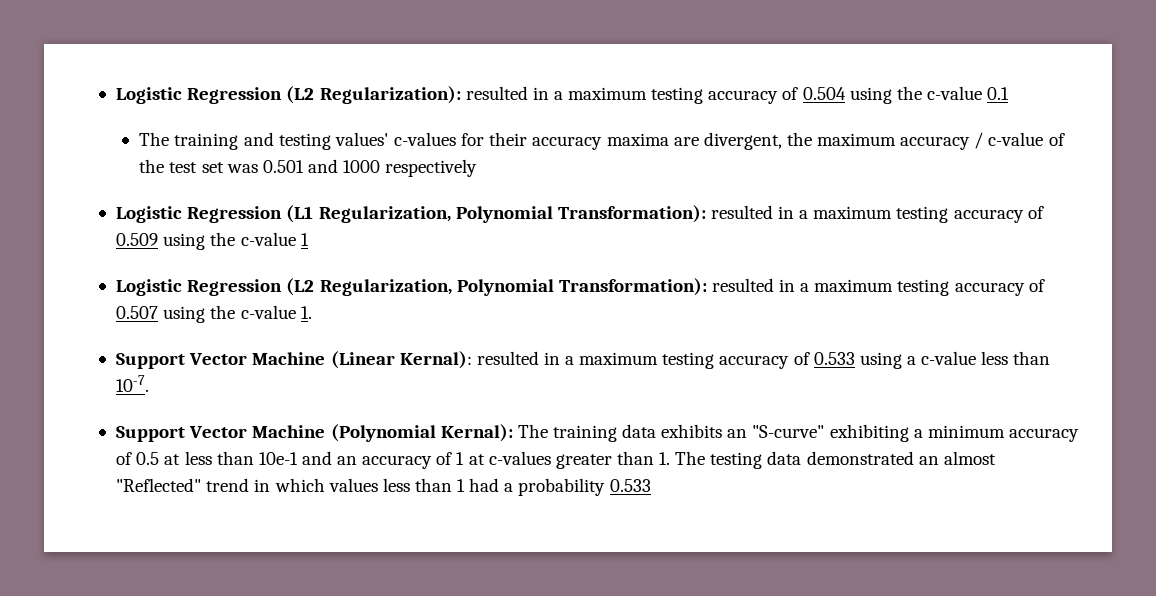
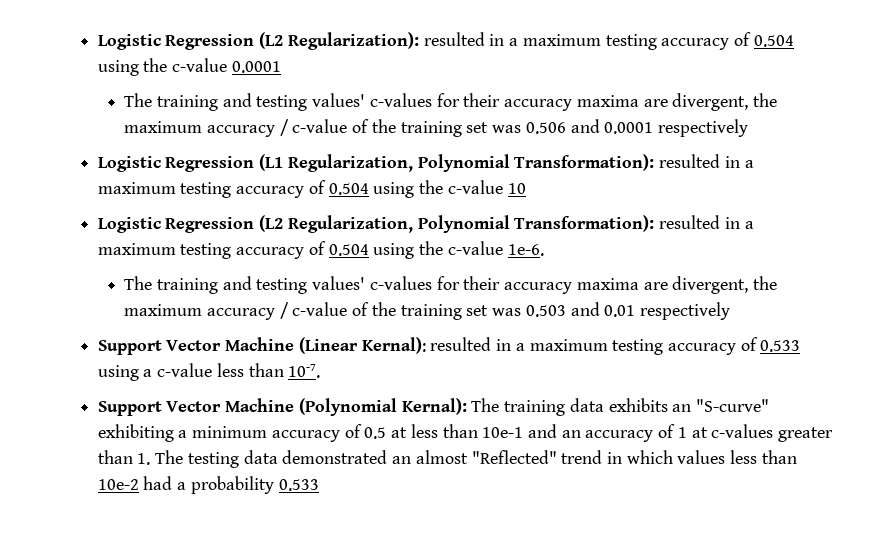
[987,87,1010,100] 0.1 -> [231,61,281,73] 0.0001
[169,159,381,173] test set was 0.501 and 1000 -> [400,119,654,137] training set was 0.506 and 0.0001
[116,232,309,250] 0.509 using the c-value 1 -> [328,180,526,198] 0.504 using the c-value 10
[116,305,312,323] 0.507 using the c-value 1. -> [328,241,544,259] [124,276,777,294] [124,302,730,320] 0.504 using the c-value 1e-6. // The training and testing values' c-values for their accuracy maxima are divergent, the maximum accuracy / c-value of the training set was 0.503 and 0.01 respectively
[457,479,466,492] 1 -> [97,479,139,490] 10e-2

